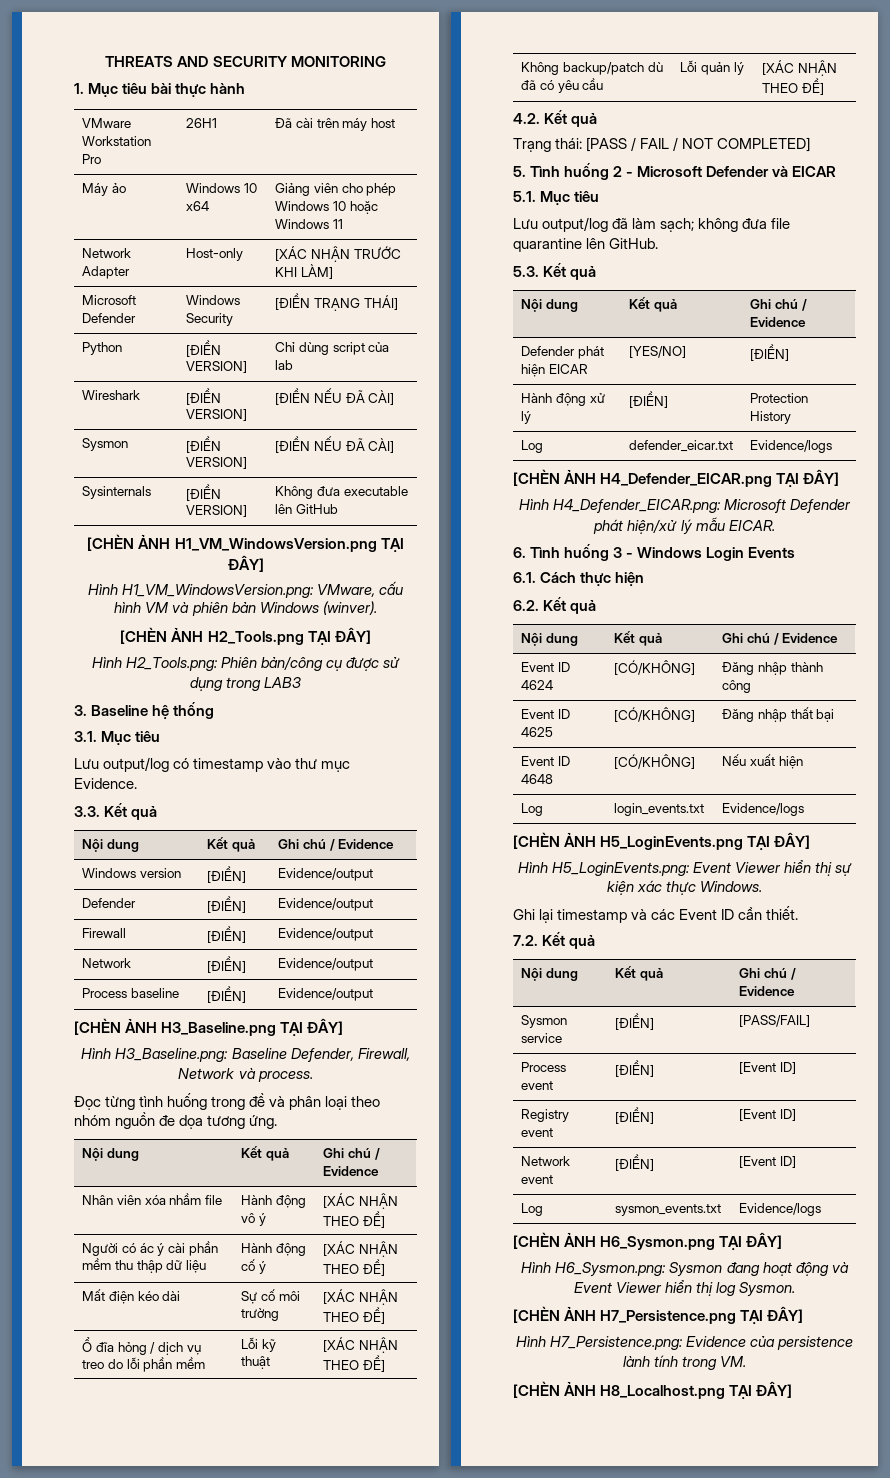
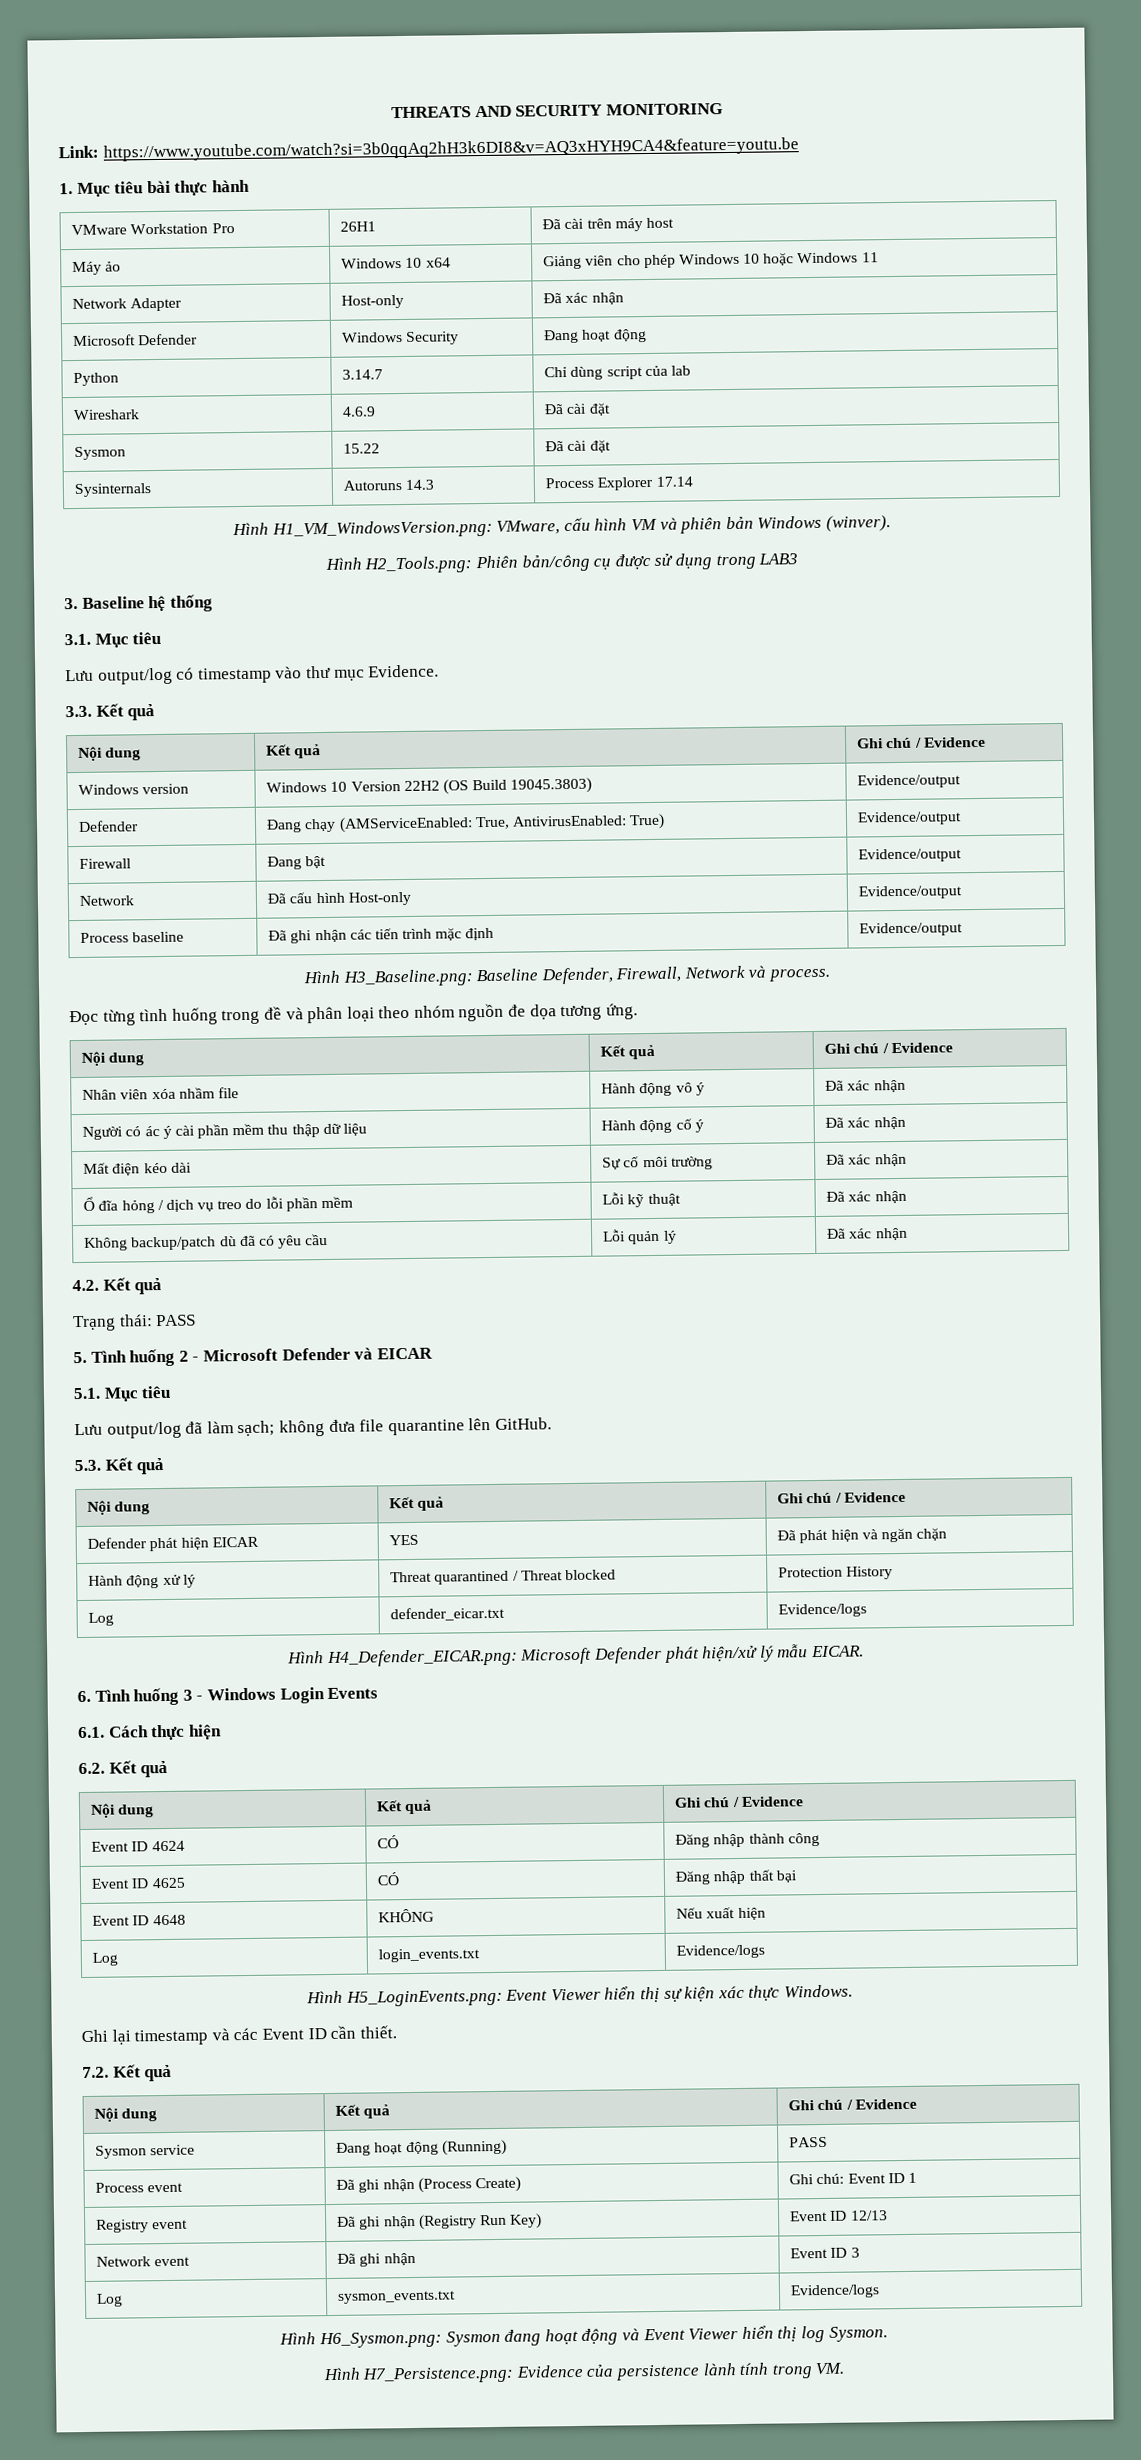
(386, 61) none -> [58,137,799,162] // Link: https://www.youtube.com/watch?si=3b0qqAq2hH3k6DI8&v=AQ3xHYH9CA4&feature=youtu.be
[275,246,401,262] [275,264,333,279] [XÁC NHẬN TRƯỚC KHI LÀM] -> [543,292,624,305] Đã xác nhận
[275,293,398,311] [ĐIỀN TRẠNG THÁI] -> [544,329,647,344] Đang hoạt động
[186,340,222,357] [186,361,248,373] [ĐIỀN VERSION] -> [342,369,384,380] 3.14.7
[186,388,222,405] [186,409,248,421] [275,388,395,405] [82,438,129,451] [186,436,222,453] [186,457,248,469] [275,436,395,453] [82,486,152,499] [186,484,222,501] [186,505,248,517] [275,486,408,499] [275,504,338,514] [87,534,404,553] [227,555,264,572] [ĐIỀN VERSION] | [ĐIỀN NẾU ĐÃ CÀI] // Sysmon | [ĐIỀN VERSION] | [ĐIỀN NẾU ĐÃ CÀI] // Sysinternals | [ĐIỀN VERSION] | Không đưa executable lên GitHub // [CHÈN ẢNH H1_VM_WindowsVersion.png TẠI ĐÂY] -> [342,406,377,417] [544,402,611,416] [74,446,127,461] [343,443,381,454] [545,439,611,453] [74,483,153,497] [343,479,435,491] [545,476,693,491] 4.6.9 | Đã cài đặt // Sysmon | 15.22 | Đã cài đặt // Sysinternals | Autoruns 14.3 | Process Explorer 17.14
[120,627,371,646] // [CHÈN ẢNH H2_Tools.png TẠI ĐÂY] -> (891, 523) none
[207,866,247,883] [278,868,374,881] [82,898,137,908] [207,896,247,913] [ĐIỀN] | Evidence/output // Defender | [ĐIỀN] -> [266,777,593,795] [857,774,962,789] [78,820,140,832] [266,813,666,833] Windows 10 Version 22H2 (OS Build 19045.3803) | Evidence/output // Defender | Đang chạy (AMServiceEnabled: True, AntivirusEnabled: True)
[207,926,247,943] [ĐIỀN] -> [267,855,327,870] Đang bật
[207,956,247,973] [ĐIỀN] -> [267,891,412,906] Đã cấu hình Host-only
[207,986,247,1003] [278,988,374,1001] [74,1018,344,1037] [ĐIỀN] | Evidence/output // [CHÈN ẢNH H3_Baseline.png TẠI ĐÂY] -> [268,927,495,944] [859,922,964,937] Đã ghi nhận các tiến trình mặc định | Evidence/output
[323,1193,398,1209] [323,1211,385,1228] [XÁC NHẬN THEO ĐỀ] -> [825,1079,906,1093] Đã xác nhận
[323,1241,398,1257] [323,1259,385,1276] [XÁC NHẬN THEO ĐỀ] -> [825,1116,906,1130] Đã xác nhận
[323,1289,398,1305] [323,1307,385,1324] [XÁC NHẬN THEO ĐỀ] -> [826,1153,907,1167] Đã xác nhận
[323,1337,398,1353] [323,1355,385,1372] [XÁC NHẬN THEO ĐỀ] -> [826,1190,907,1204] Đã xác nhận
[762,60,837,76] [762,78,824,95] [XÁC NHẬN THEO ĐỀ] -> [827,1227,908,1241] Đã xác nhận
[586,137,811,152] [PASS / FAIL / NOT COMPLETED] -> [156,1314,197,1327] PASS
[629,346,687,358] [750,344,790,361] [YES/NO] | [ĐIỀN] -> [389,1534,420,1546] [777,1527,948,1544] YES | Đã phát hiện và ngăn chặn
[629,391,669,408] [ĐIỀN] -> [390,1569,616,1585] Threat quarantined / Threat blocked
[513,469,840,488] // [CHÈN ẢNH H4_Defender_EICAR.png TẠI ĐÂY] -> (868, 1610) none
[614,660,696,675] [CÓ/KHÔNG] -> [377,1835,400,1849] CÓ
[614,707,696,722] [CÓ/KHÔNG] -> [377,1872,400,1886] CÓ
[614,754,696,769] [CÓ/KHÔNG] -> [378,1908,435,1923] KHÔNG
[513,832,811,851] // [CHÈN ẢNH H5_LoginEvents.png TẠI ĐÂY] -> (766, 1951) none
[615,1013,655,1030] [739,1015,811,1027] [521,1062,567,1072] [521,1081,554,1090] [615,1060,655,1077] [739,1062,796,1074] [521,1109,570,1122] [521,1128,554,1137] [615,1107,655,1124] [739,1109,796,1121] [521,1156,571,1166] [521,1175,554,1184] [615,1154,655,1171] [739,1156,796,1168] [521,1203,544,1216] [615,1204,722,1216] [739,1203,822,1216] [513,1232,783,1251] [ĐIỀN] | [PASS/FAIL] // Process event | [ĐIỀN] | [Event ID] // Registry event | [ĐIỀN] | [Event ID] // Network event | [ĐIỀN] | [Event ID] // Log | sysmon_events.txt | Evidence/logs // [CHÈN ẢNH H6_Sysmon.png TẠI ĐÂY] -> [336,2139,507,2156] [789,2136,829,2148] [95,2182,184,2193] [336,2176,521,2193] [789,2172,917,2185] [96,2219,189,2233] [337,2213,543,2230] [790,2210,888,2222] [96,2256,191,2267] [337,2252,416,2267] [790,2247,860,2259] [96,2293,124,2307] [337,2290,457,2304] [790,2284,881,2299] Đang hoạt động (Running) | PASS // Process event | Đã ghi nhận (Process Create) | Ghi chú: Event ID 1 // Registry event | Đã ghi nhận (Registry Run Key) | Event ID 12/13 // Network event | Đã ghi nhận | Event ID 3 // Log | sysmon_events.txt | Evidence/logs
[513,1306,804,1325] // [CHÈN ẢNH H7_Persistence.png TẠI ĐÂY] -> (888, 2334) none
[513,1381,793,1400] // [CHÈN ẢNH H8_Localhost.png TẠI ĐÂY] -> (845, 2368) none

